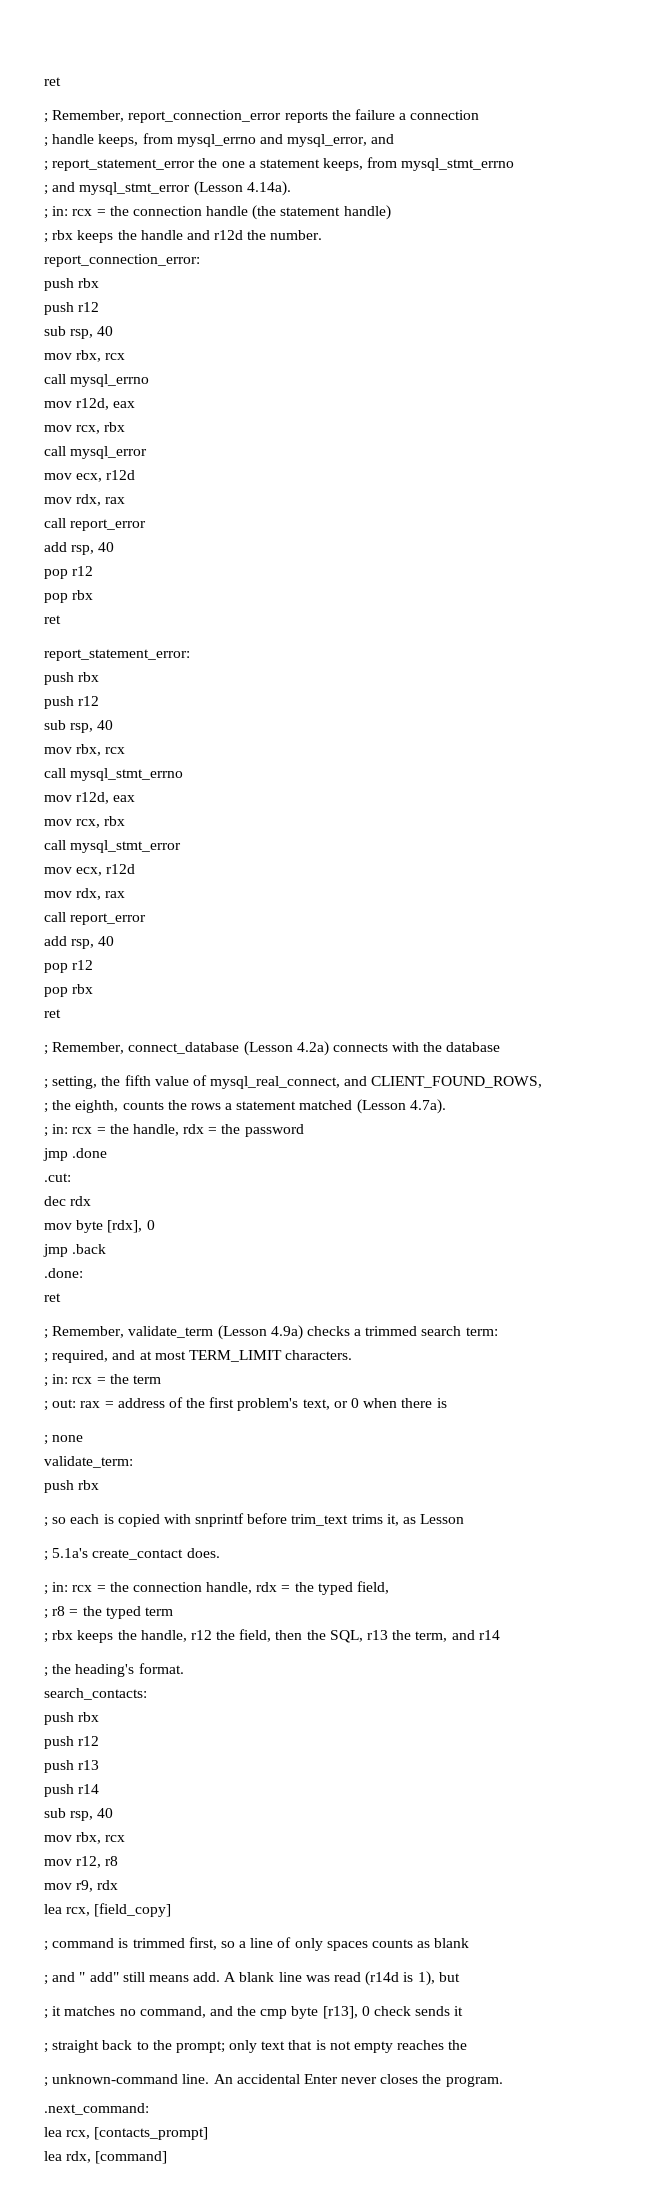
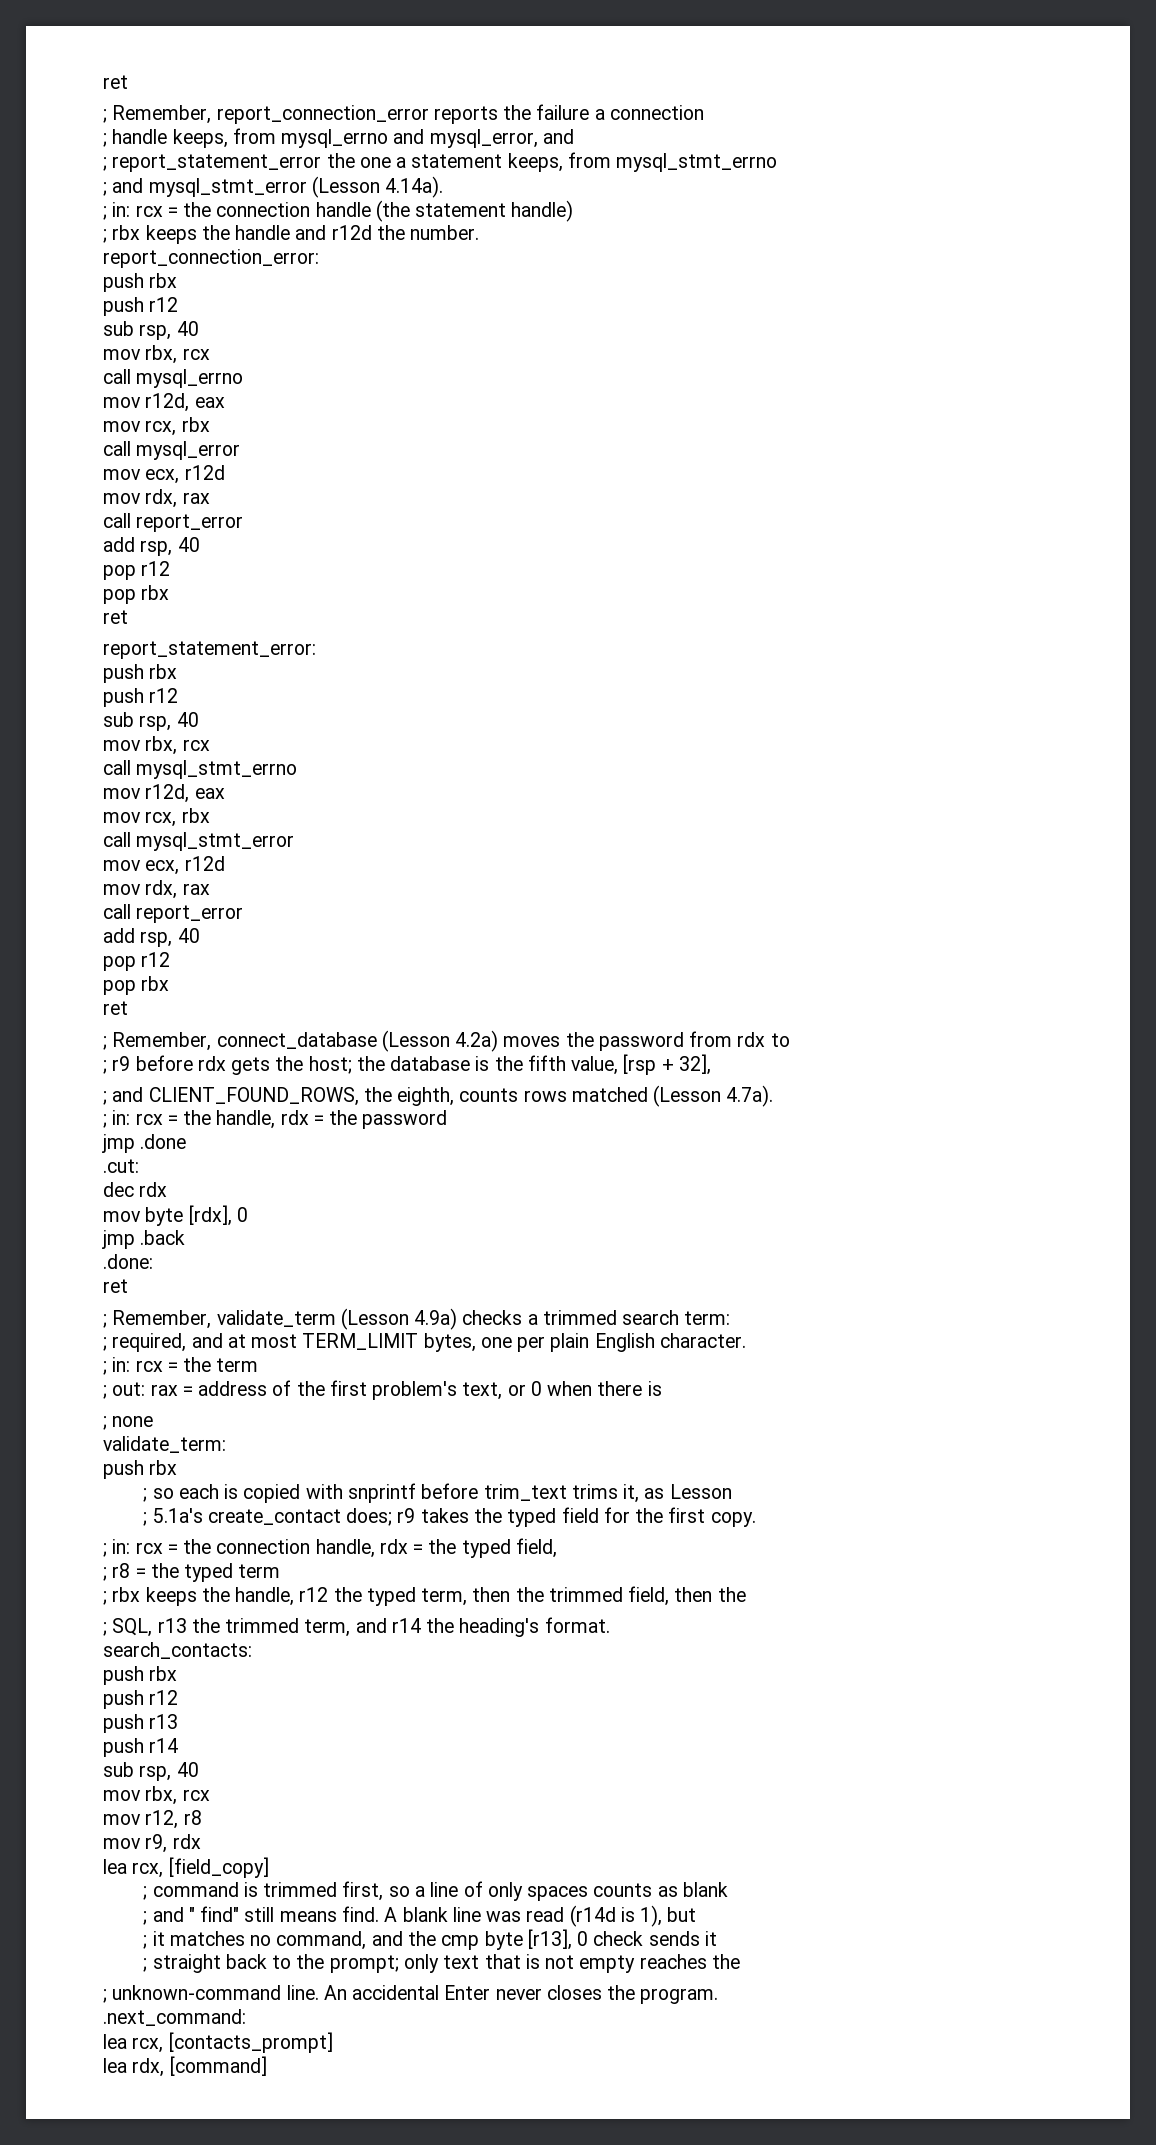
[332,1042,501,1052] [44,1075,341,1089] connects with the database // ; setting, the fifth value of mysql_real_connect, -> [503,1031,790,1051] [103,1054,711,1075] [103,1091,107,1105] moves the password from rdx to // ; r9 before rdx gets the host; the database is the fifth value, [rsp + 32], // ;
[44,1103,48,1113] // ; -> (359, 1096) none
[167,1100,297,1110] the rows a statement -> [523,1090,567,1102] rows
[285,1350,353,1360] characters. -> [423,1333,746,1352] bytes, one per plain English character.
[186,1548,220,1558] does. -> [346,1507,756,1527] does; r9 takes the typed field for the first copy.
(236, 1635) none -> [366,1587,623,1606] typed term, then the trimmed
(326, 1635) none -> [103,1622,107,1636] // ;
(412, 1635) none -> [225,1618,300,1633] trimmed
[44,1667,48,1677] // ; -> (421, 1625) none
[89,1972,119,1982] add" -> [200,1906,240,1922] find"
[193,1972,221,1982] add. -> [342,1906,380,1922] find.

